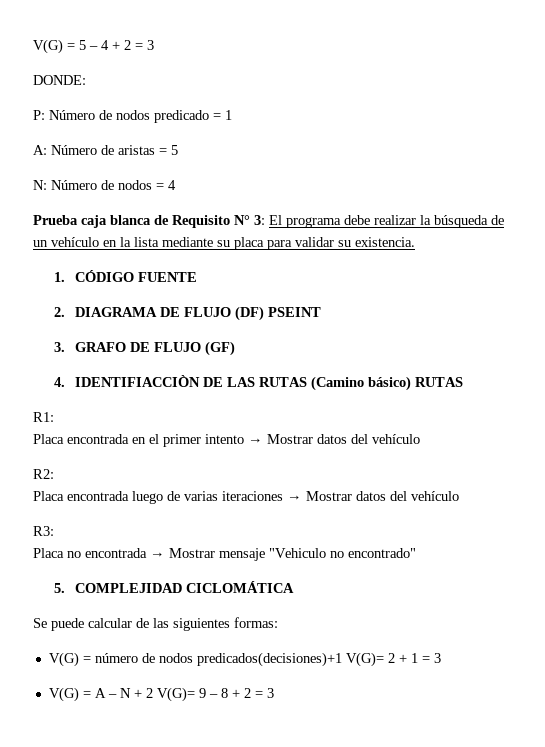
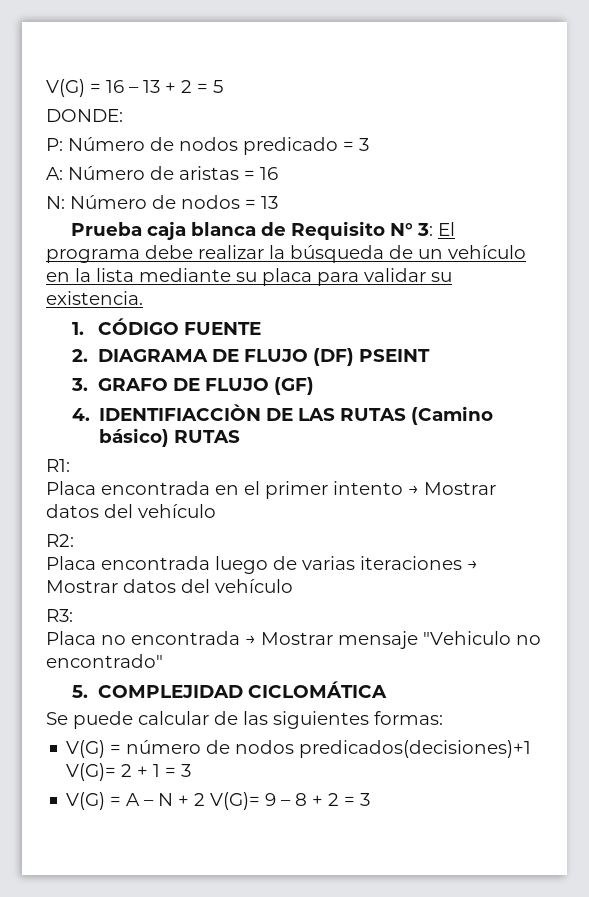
[33,39,154,54] V(G) = 5 – 4 + 2 = 3 -> [46,79,223,97] V(G) = 16 – 13 + 2 = 5
[225,110,232,120] 1 -> [359,138,369,151] 3
[171,145,178,155] 5 -> [260,167,278,180] 16
[168,180,176,190] 4 -> [261,196,278,209] 13

